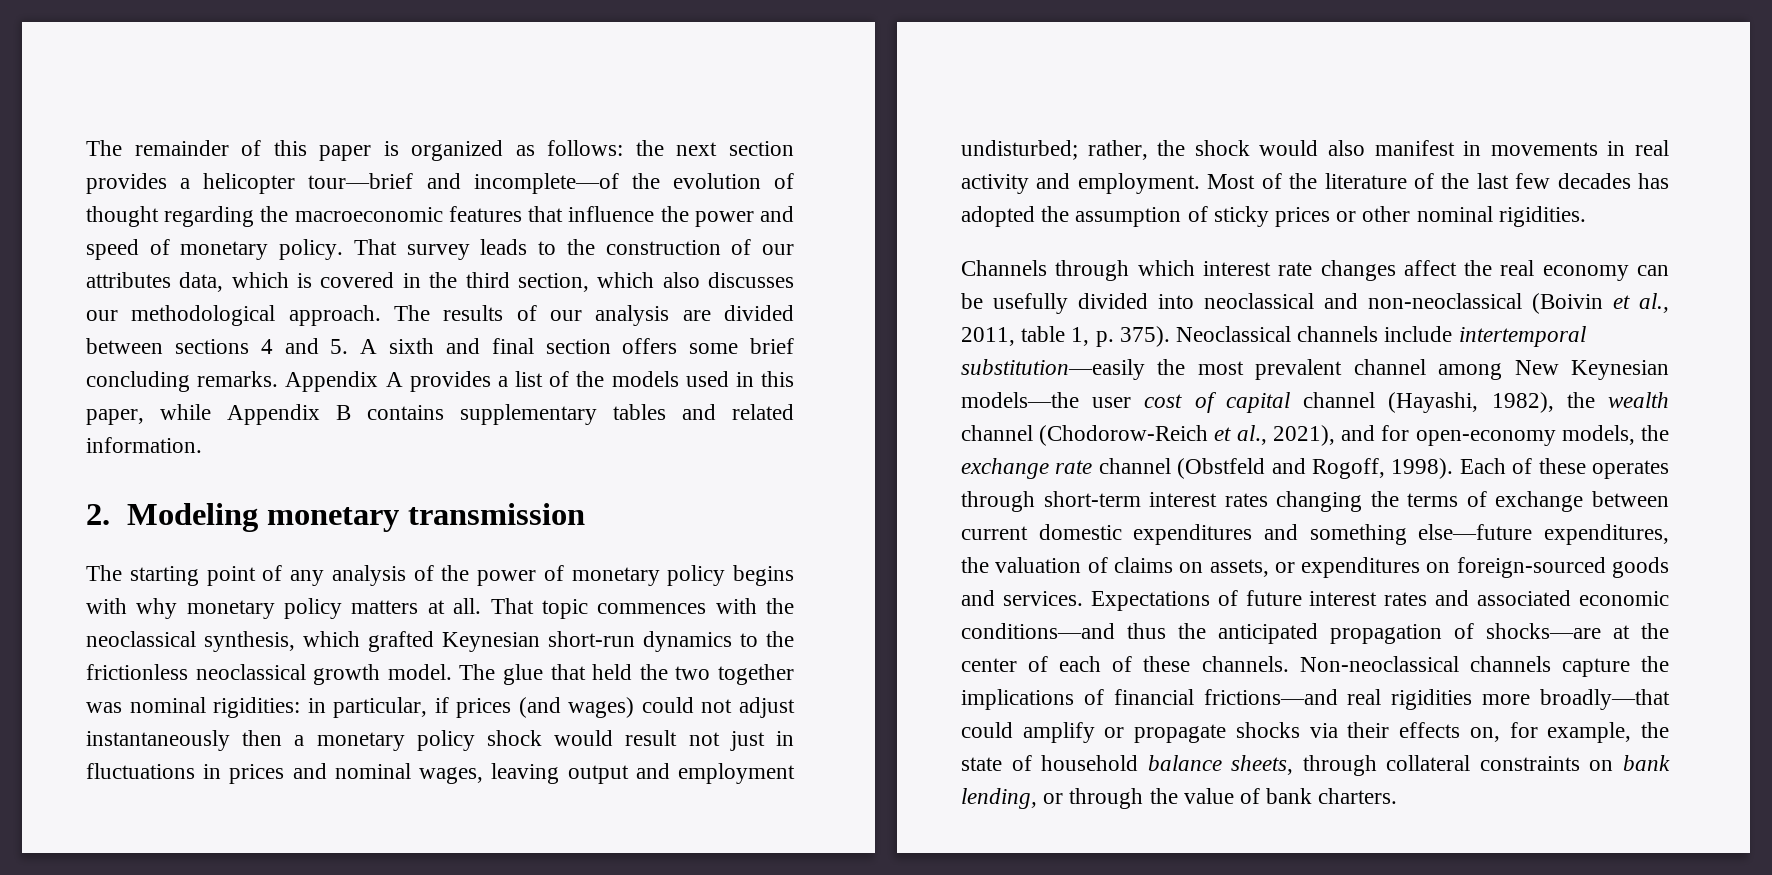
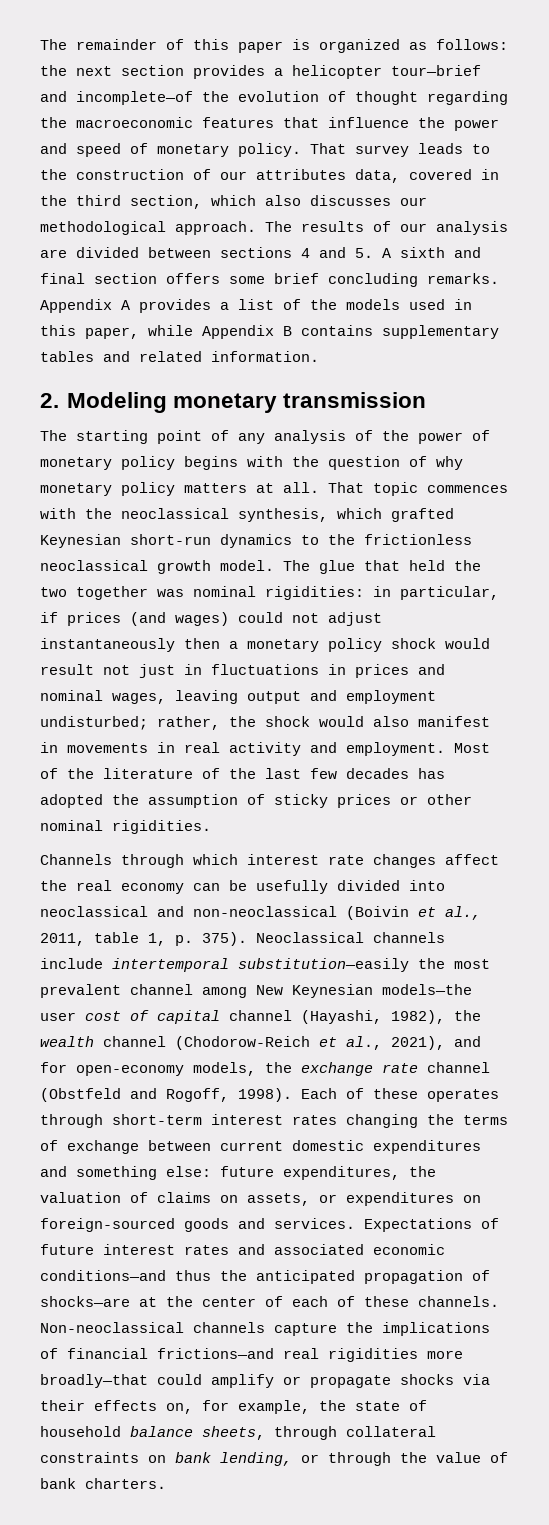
[231,272,313,288] which is -> (400, 176) none
(127, 606) none -> [292,456,427,470] the question of
[1418,524,1533,540] else—future -> [166,1166,274,1177] else: future

